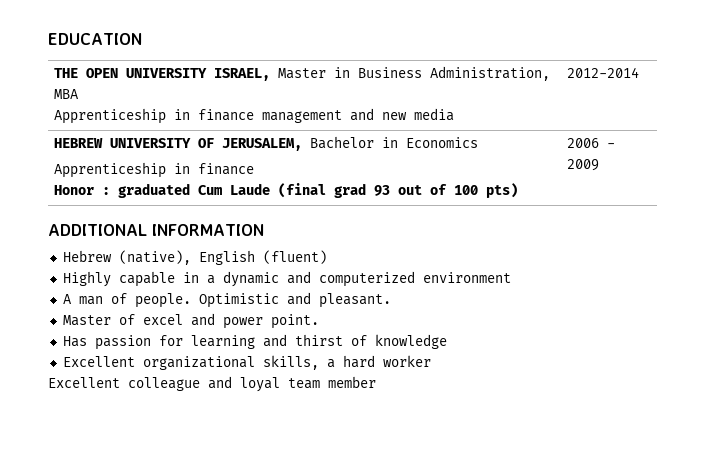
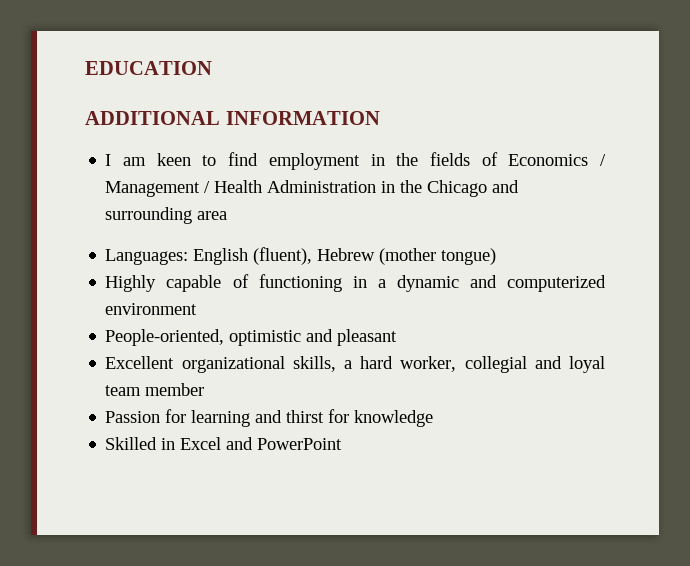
[53,66,550,81] [53,89,79,99] [53,108,454,124] [566,67,639,78] [53,136,478,151] [53,162,254,178] [53,183,518,198] [566,138,615,148] [566,159,599,171] [48,224,264,236] [62,250,327,265] // THE OPEN UNIVERSITY ISRAEL, Master in Business Administration, MBA // Apprenticeship in finance management and new media | 2012-2014 // HEBREW UNIVERSITY OF JERUSALEM, Bachelor in Economics // Apprenticeship in finance // Honor : graduated Cum Laude (final grad 93 out of 100 pts) | 2006 - 2009 // ADDITIONAL INFORMATION // Hebrew (native), English (fluent) -> [85,111,380,125] [105,152,606,170] [105,180,520,197] [105,207,228,224] [105,247,497,265] // ADDITIONAL INFORMATION // I am keen to find employment in the fields of Economics / Management / Health Administration in the Chicago and surrounding area // Languages: English (fluent), Hebrew (mother tongue)
(175, 279) none -> [232,274,342,292] of functioning
[62,292,391,308] [62,313,319,329] [62,334,447,350] A man of people. Optimistic and pleasant. // Master of excel and power point. // Has passion for learning and thirst of knowledge -> [105,329,398,346] People-oriented, optimistic and pleasant
[382,355,431,367] [48,377,200,391] worker // Excellent colleague -> [400,356,527,373] worker, collegial
(376, 382) none -> [105,409,434,427] [105,437,343,450] // Passion for learning and thirst for knowledge // Skilled in Excel and PowerPoint

